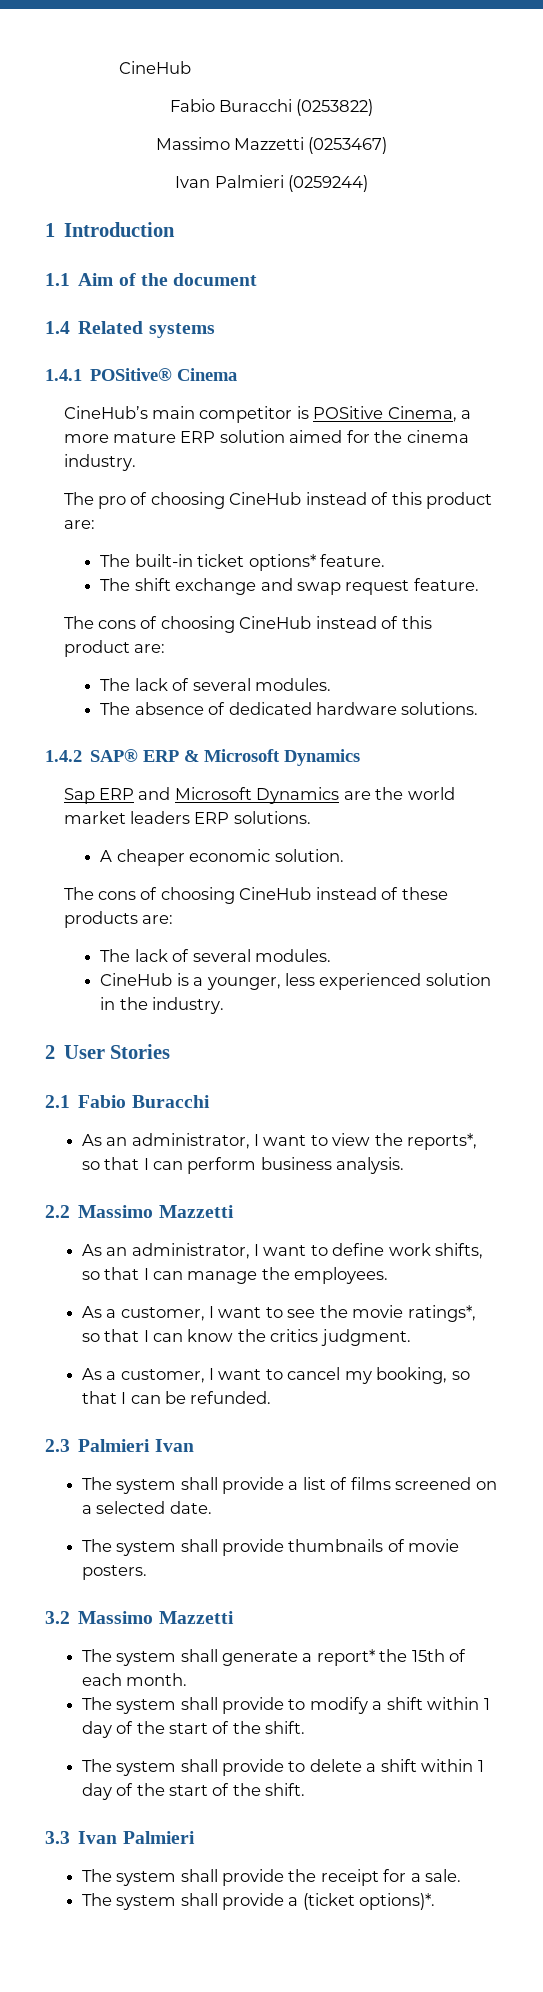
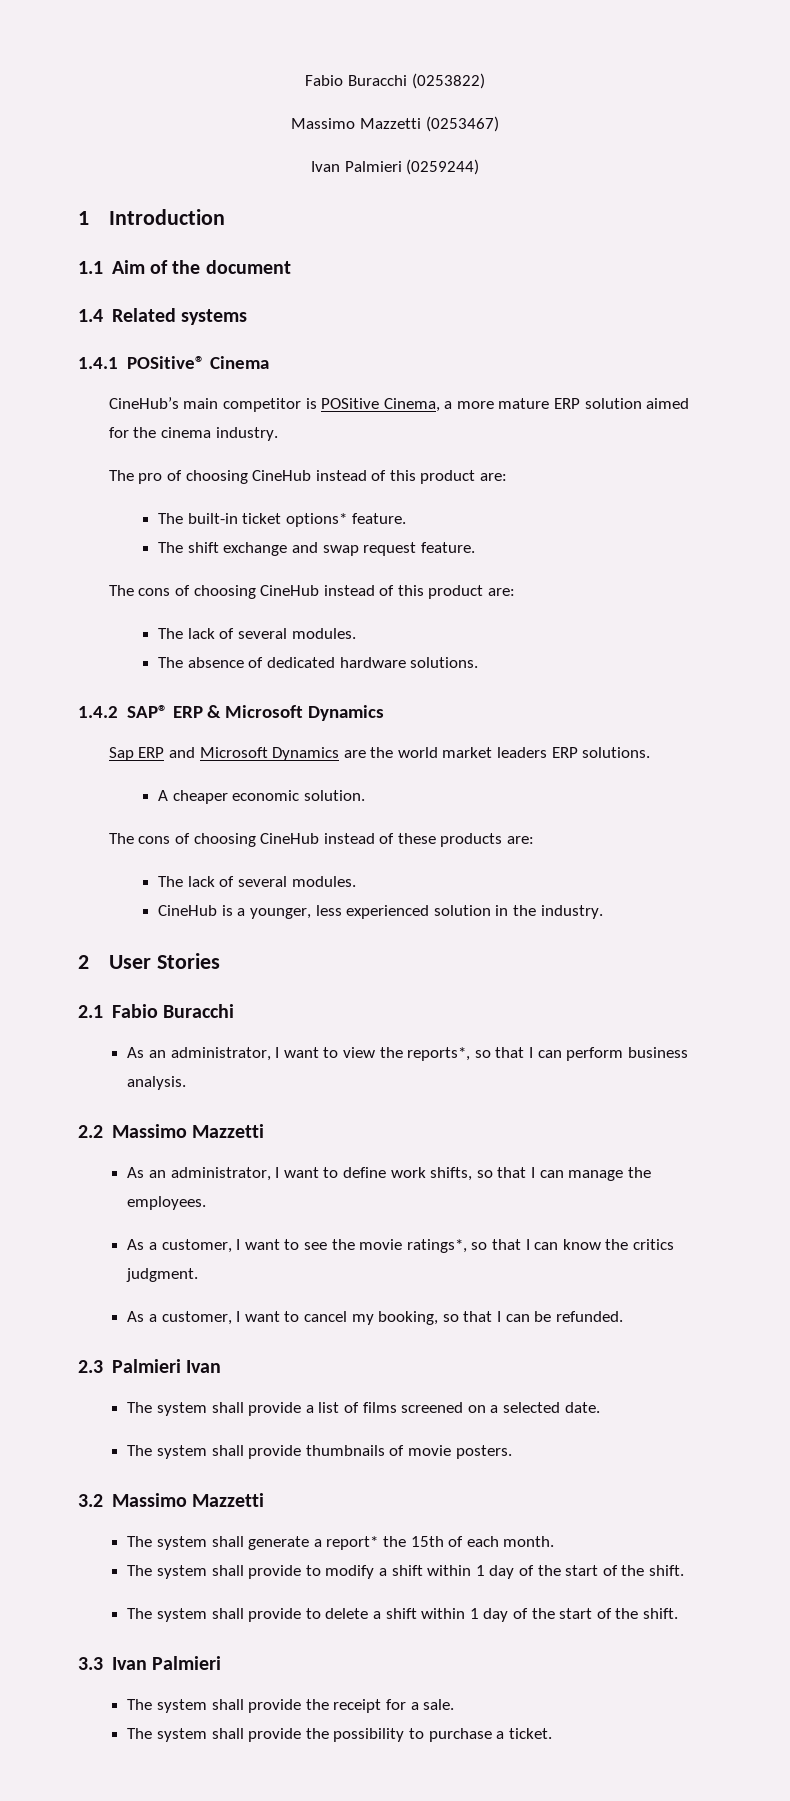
[119,61,192,74] CineHub // -> (305, 80) none
[288,1893,436,1910] a (ticket options)*. -> [305,1728,552,1742] the possibility to purchase a ticket.

